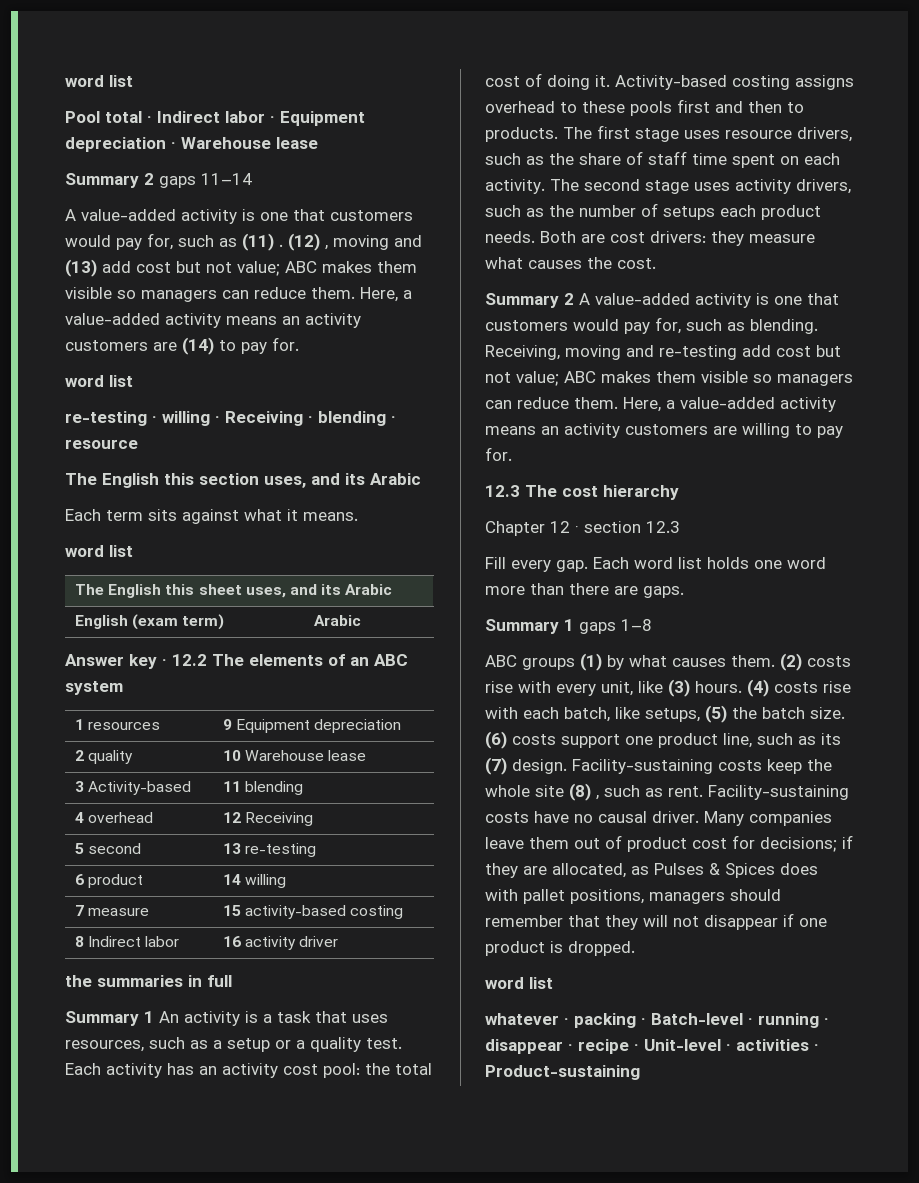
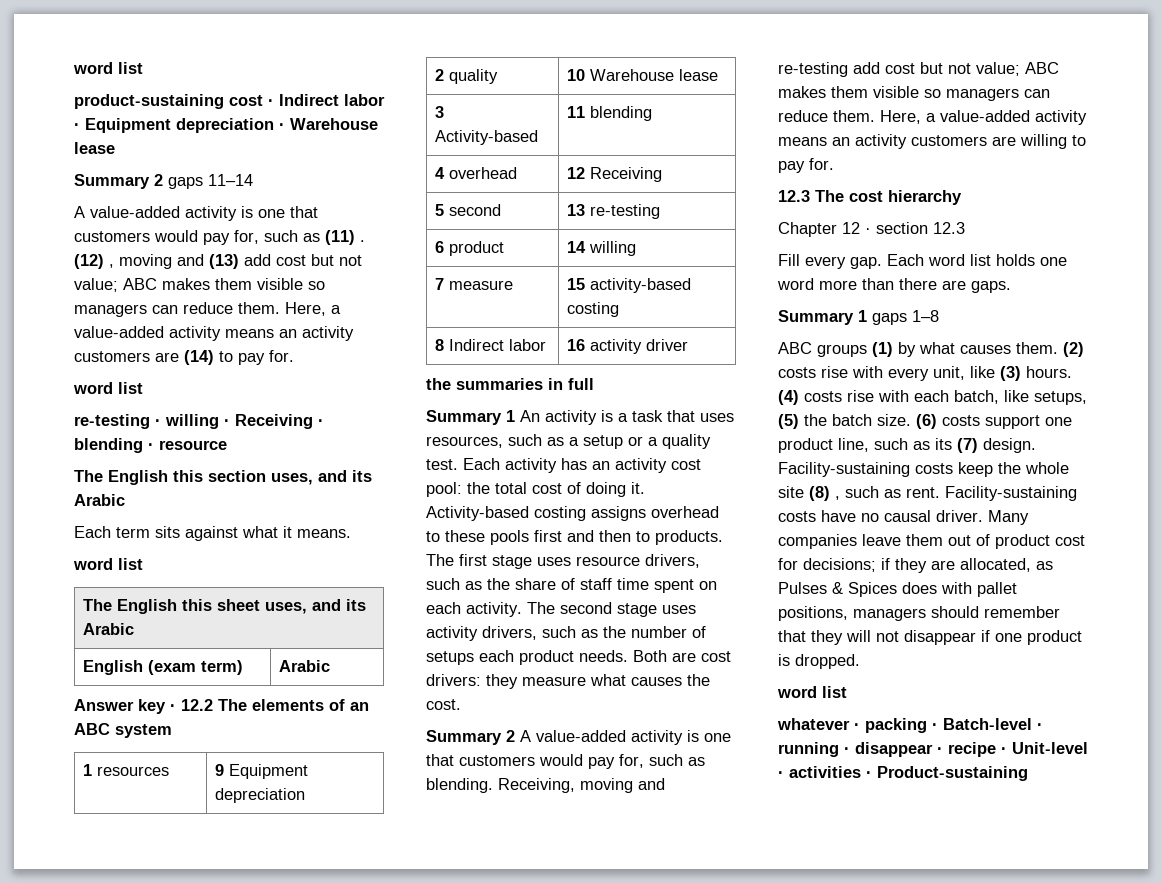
[65,75,133,87] [65,111,142,123] word list // Pool total -> [73,62,143,74] [74,94,263,109] word list // product-sustaining cost

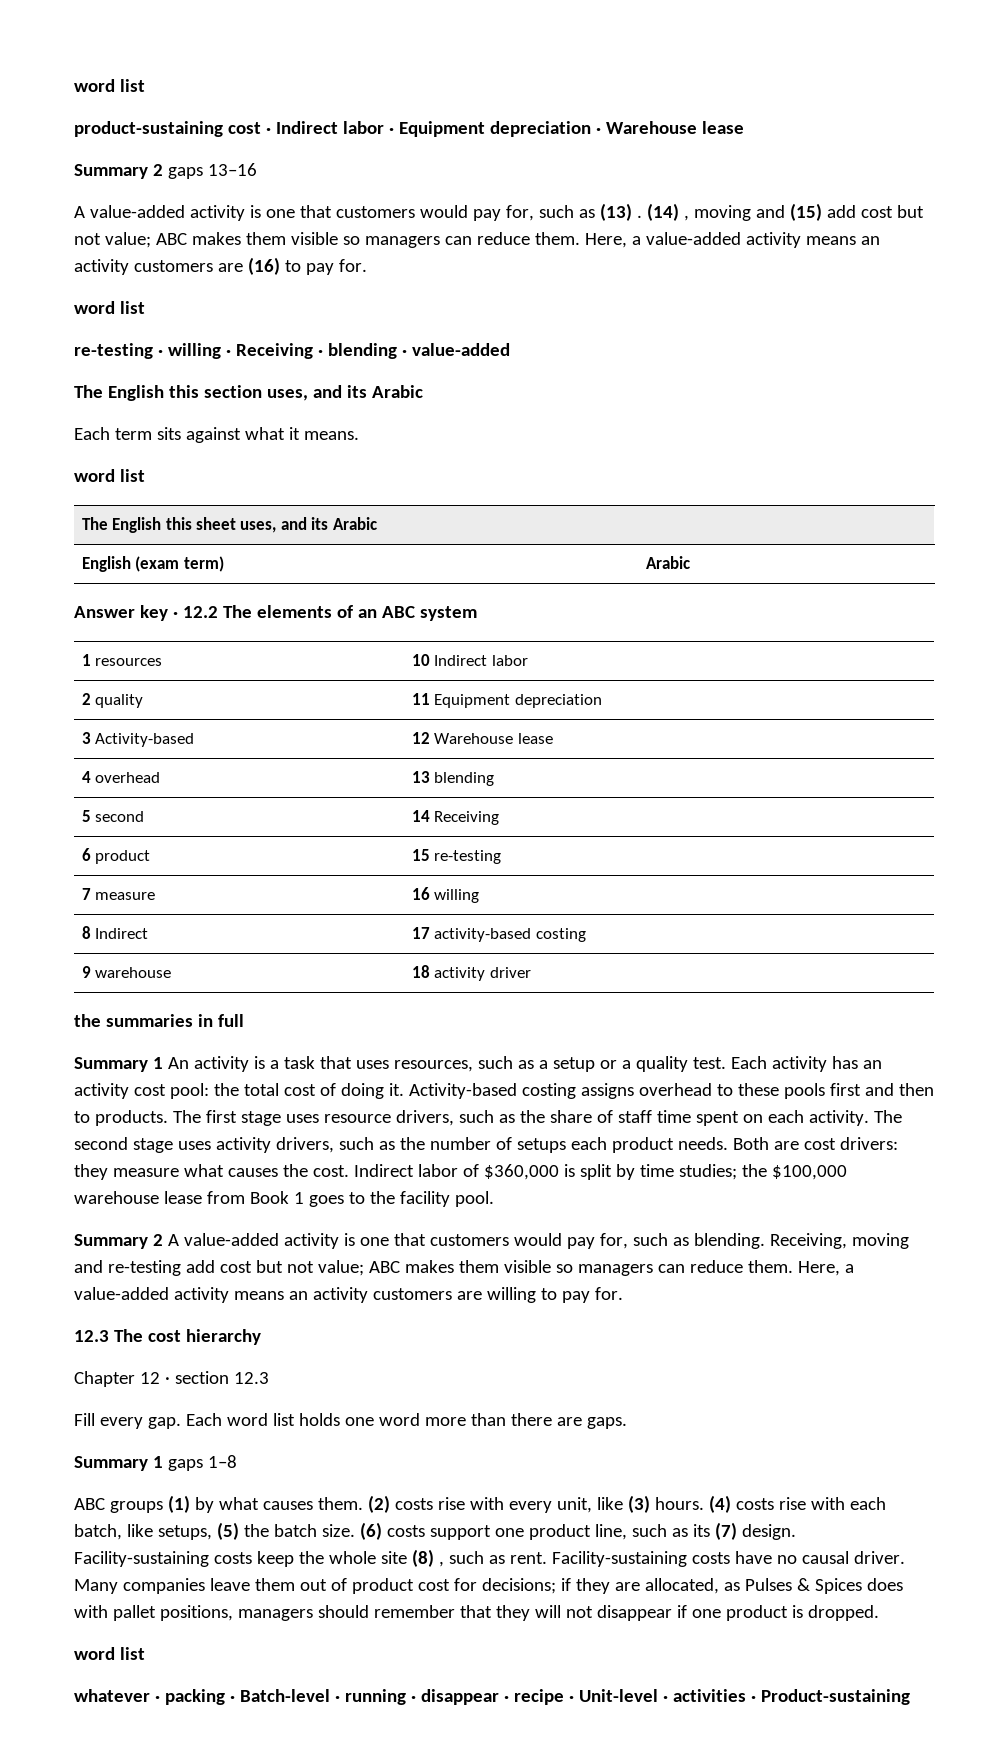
[208,174,253,186] 11–14 -> [207,163,257,176] 13–16
[325,230,365,245] [74,254,104,269] (11) . (12) -> [599,203,679,221] (13) . (14)
[209,254,239,269] (13) -> [789,203,822,221] (15)
[184,350,214,365] (14) -> [247,257,280,275] (16)
[159,440,227,450] resource -> [411,343,510,356] value-added
[215,764,309,779] [215,788,306,803] 9 Equipment depreciation -> [411,654,528,666] 10 Indirect labor
[567,69,719,81] 10 Warehouse lease -> [411,693,602,708] 11 Equipment depreciation
[567,106,653,121] 11 blending -> [411,732,553,744] 12 Warehouse lease
[567,167,663,182] 12 Receiving -> [411,771,495,786] 13 blending
[567,204,661,219] 13 re-testing -> [411,810,500,825] 14 Receiving
[567,241,637,256] 14 willing -> [411,849,502,864] 15 re-testing
[567,278,692,293] [567,302,620,317] [435,339,547,351] [567,339,586,351] 15 activity-based costing // 8 Indirect labor | 16 -> [411,887,480,903] [81,926,149,939] [411,927,586,942] [81,966,172,978] [411,965,430,978] 16 willing // 8 Indirect | 17 activity-based costing // 9 warehouse | 18
(461, 704) none -> [353,1164,847,1180] [74,1191,494,1207] Indirect labor of $360,000 is split by time studies; the $100,000 warehouse lease from Book 1 goes to the facility pool.

